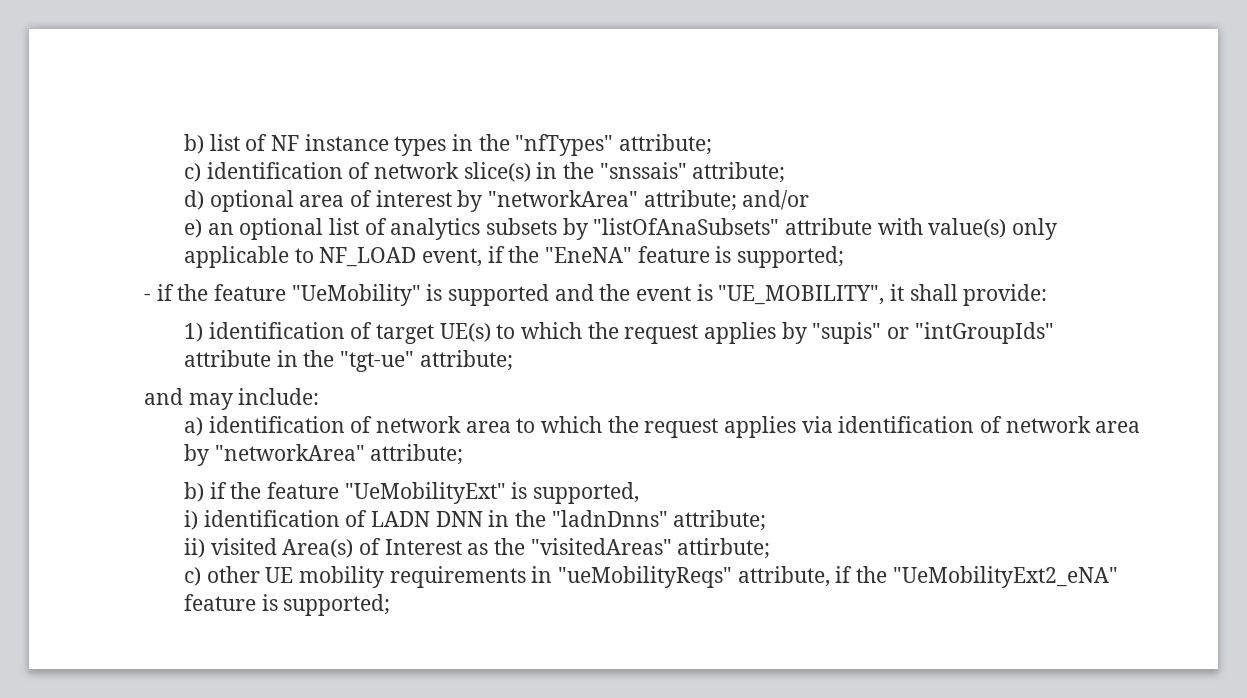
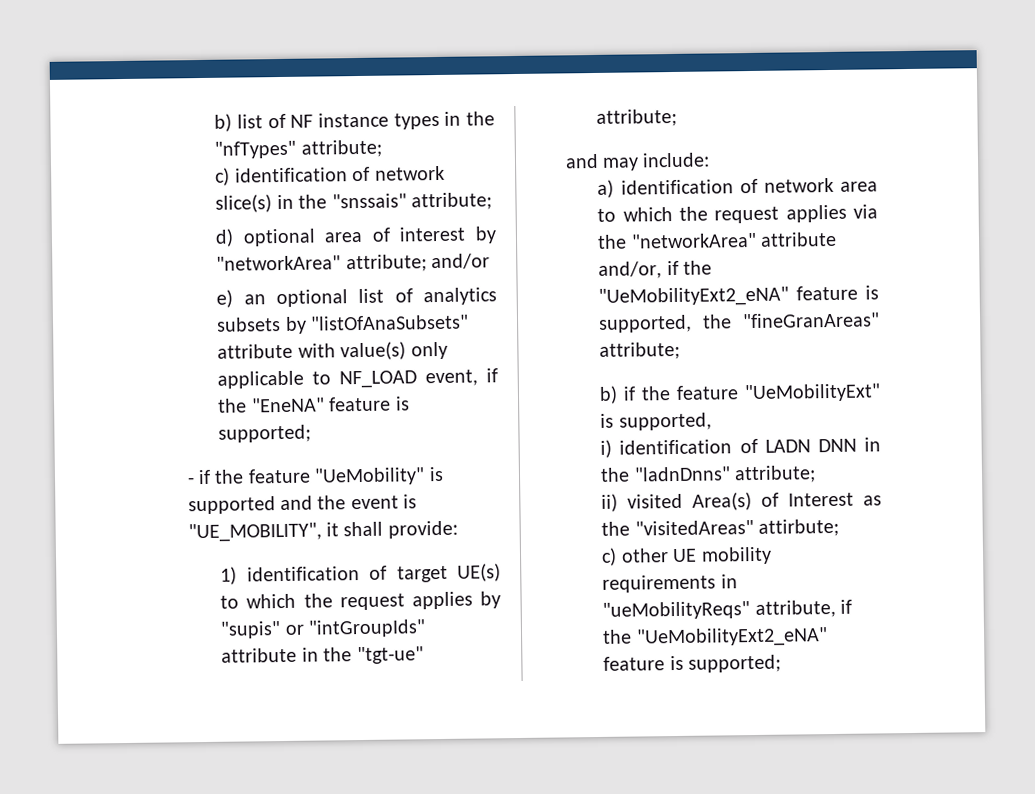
[838,416,1141,433] [183,444,365,466] identification of network area by "networkArea" -> [597,231,838,249] [598,260,713,279] [598,285,879,307] [598,312,880,333] the "networkArea" attribute and/or, if the "UeMobilityExt2_eNA" feature is supported, the "fineGranAreas"

